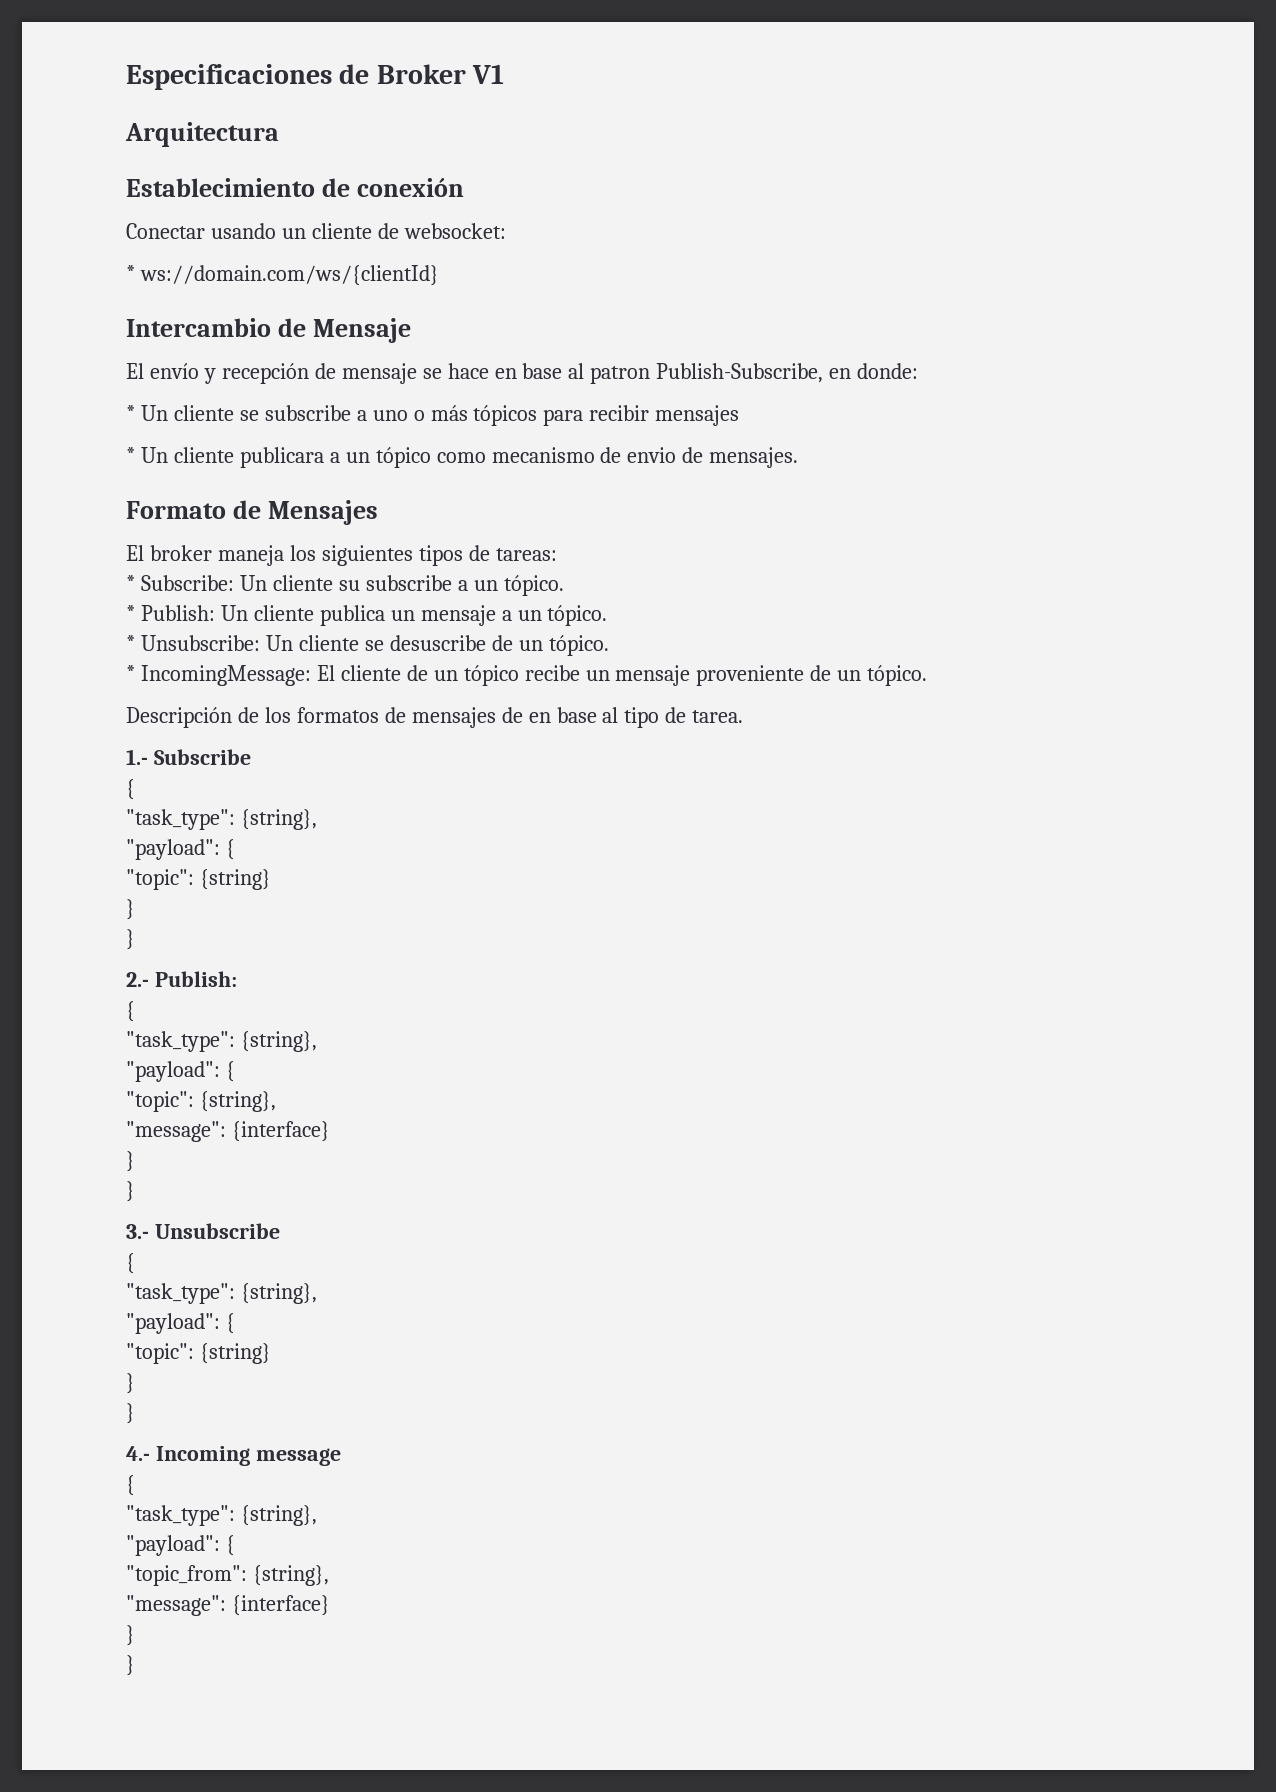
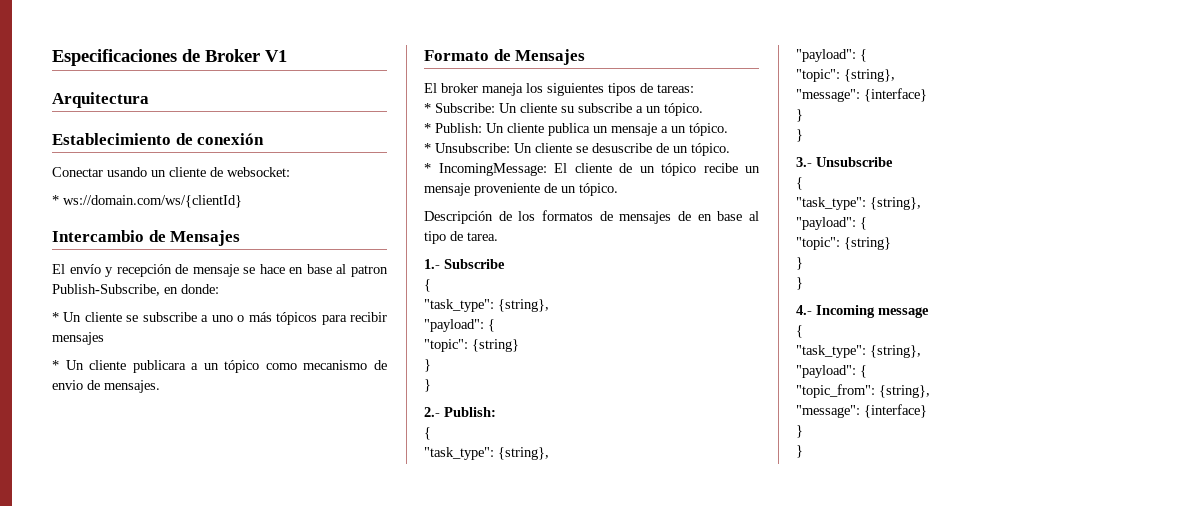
[312,318,411,343] Mensaje -> [170,230,241,246] Mensajes

